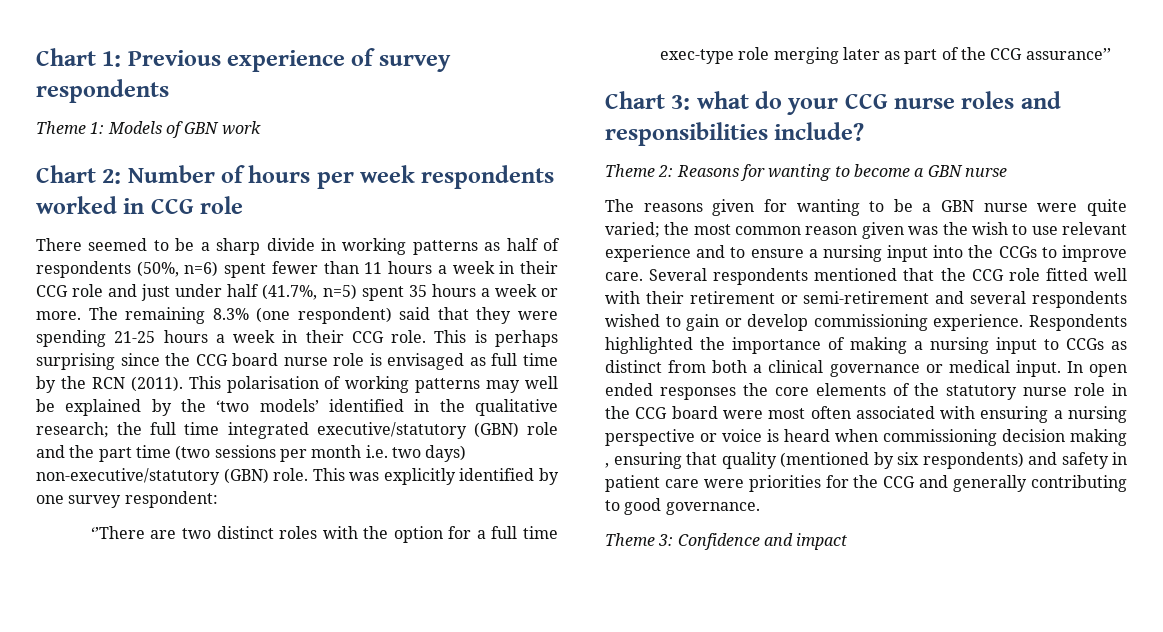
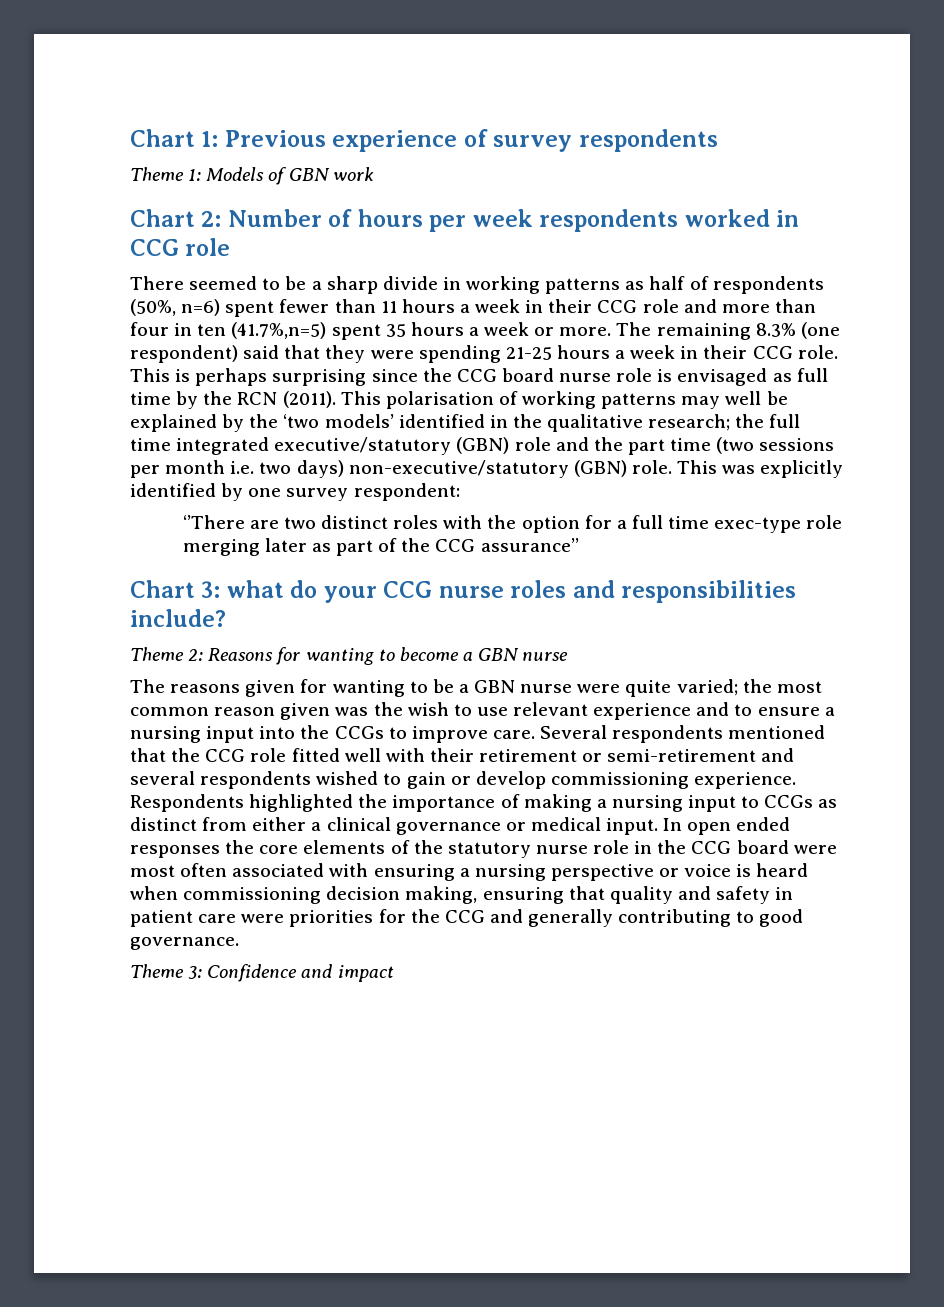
[141,284,357,301] just under half (41.7%, n=5) -> [721,299,816,313] [130,322,327,339] more than four in ten (41.7%,n=5)
[712,360,748,373] both -> [252,817,307,831] either
[1070,429,1127,446] [605,463,609,468] making , -> [405,886,478,904] making,
[780,452,1024,469] (mentioned by six respondents) -> (673, 895) none

